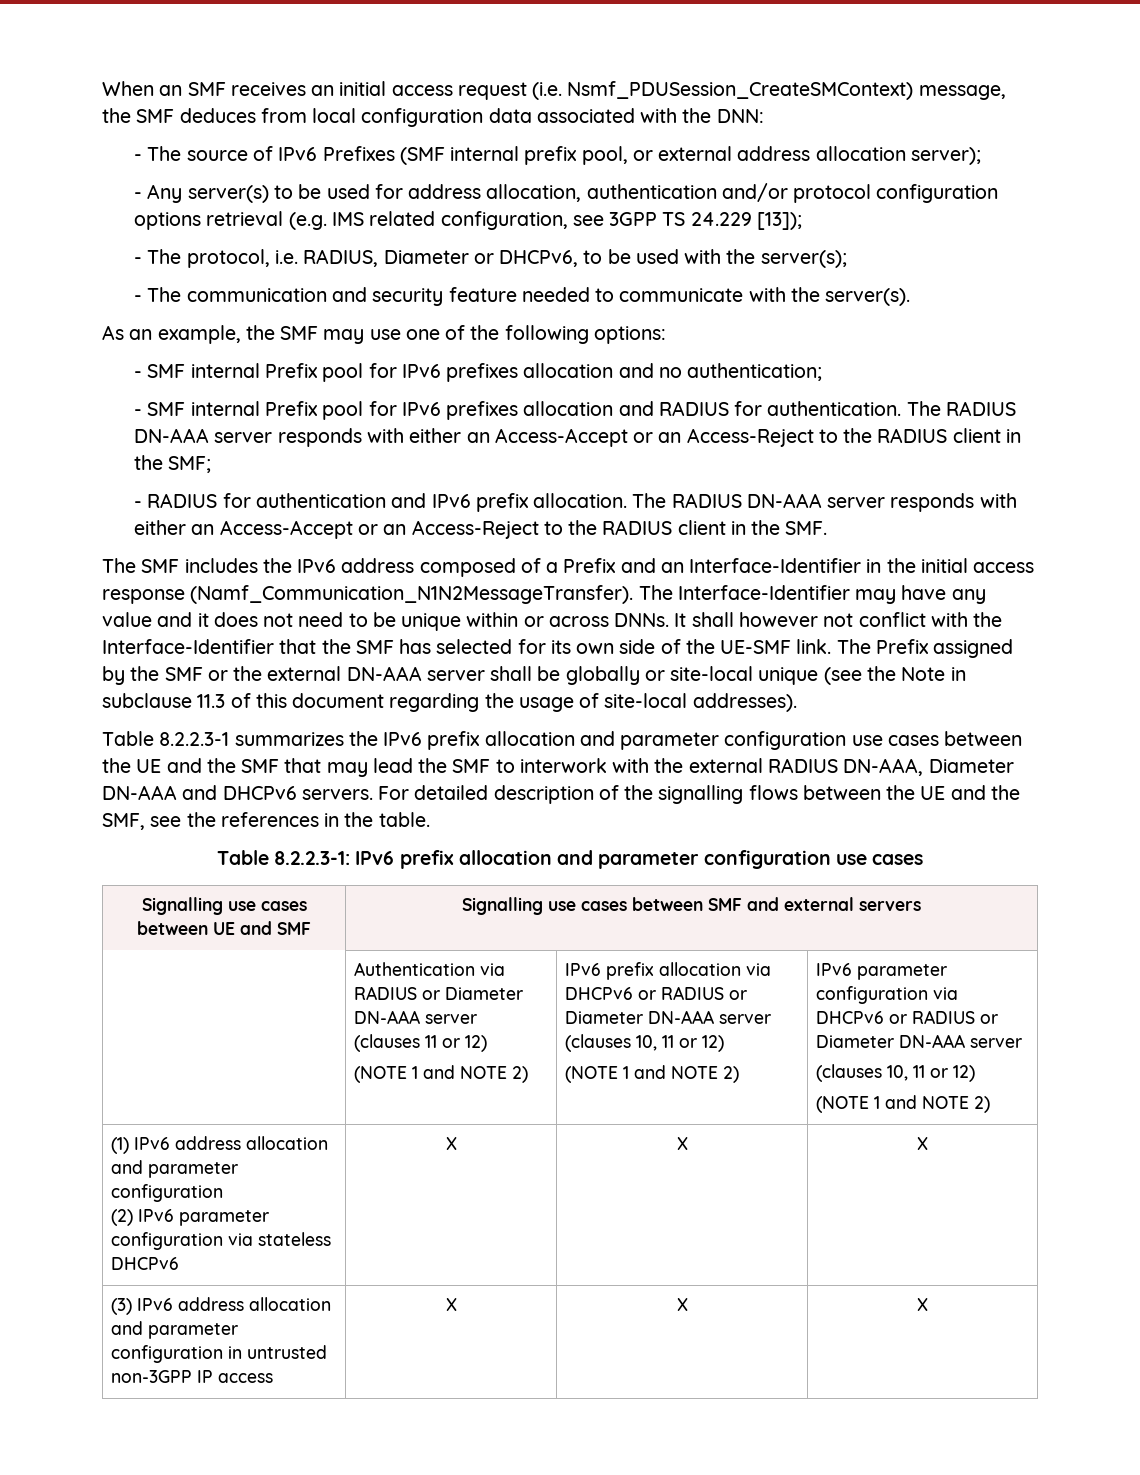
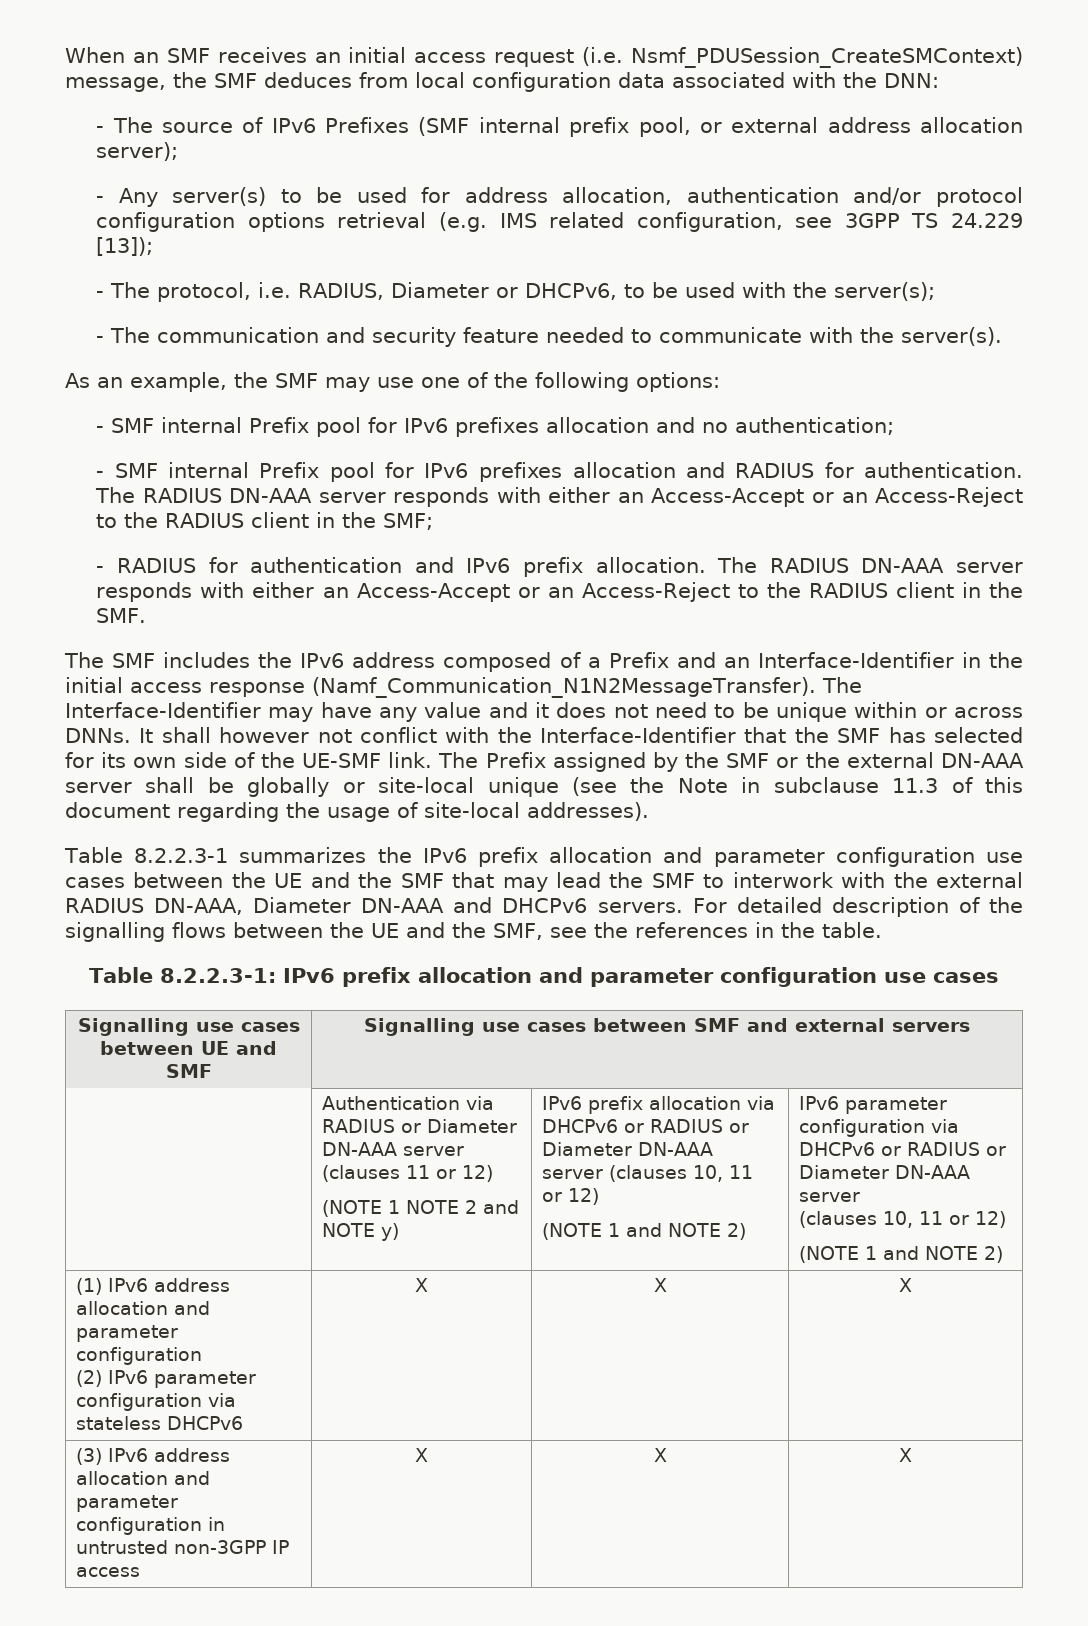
[423,1065,529,1083] and NOTE 2) -> [406,1200,520,1214] [322,1223,400,1241] NOTE 2 and NOTE y)

